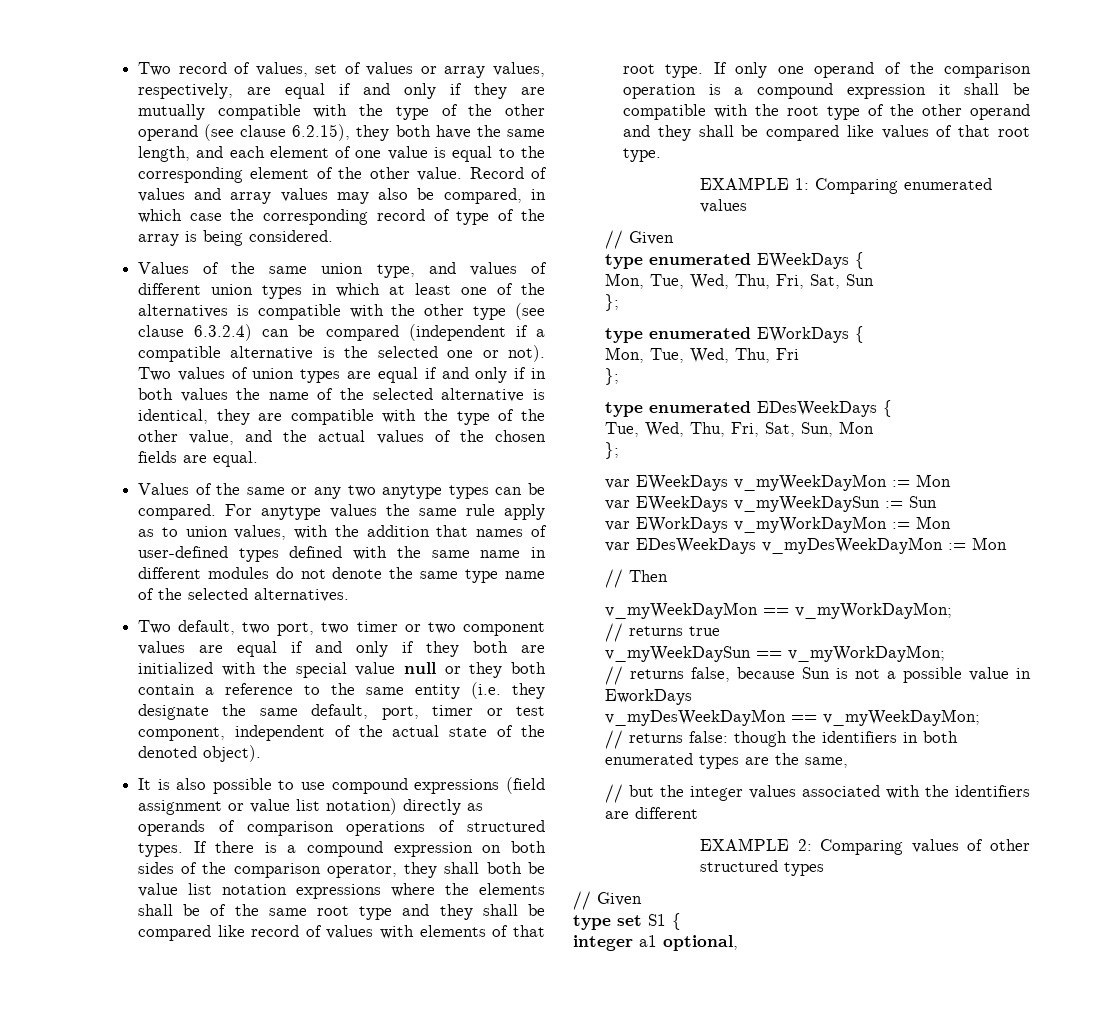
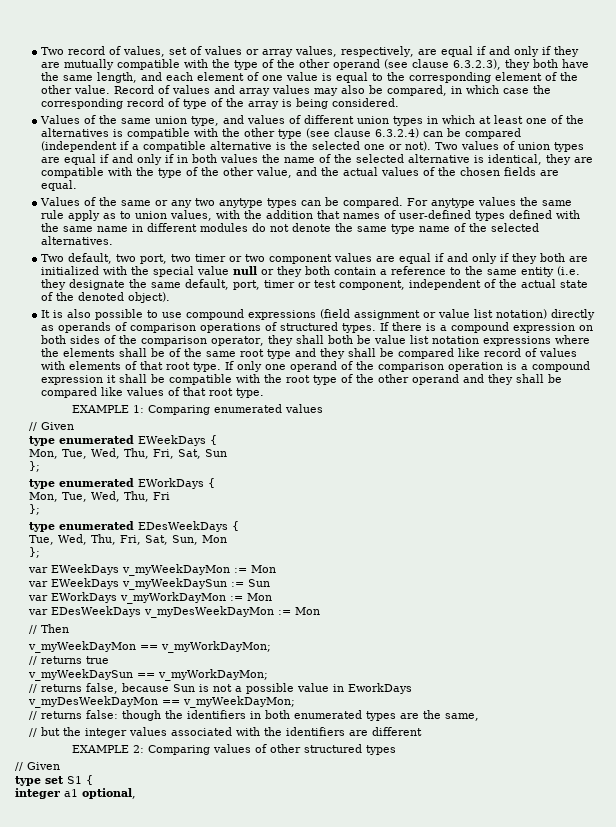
[292,124,351,141] 6.2.15), -> [453,59,502,70] 6.3.2.3),

